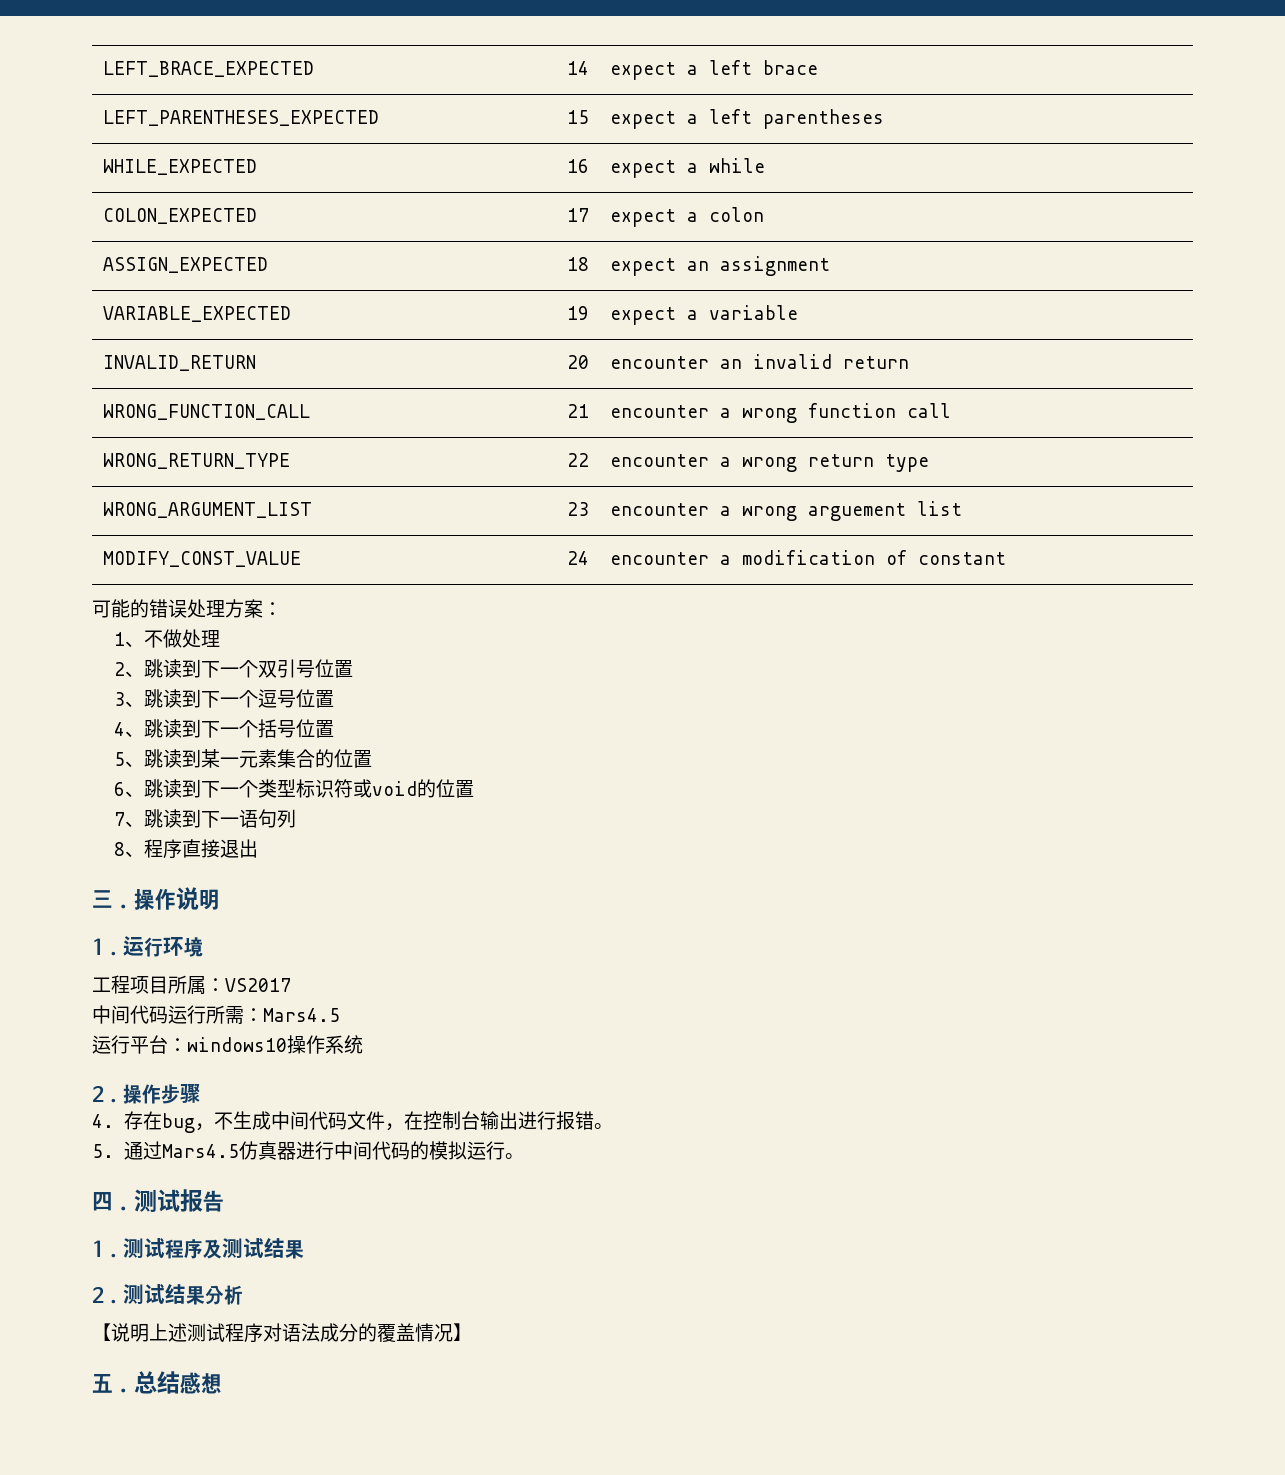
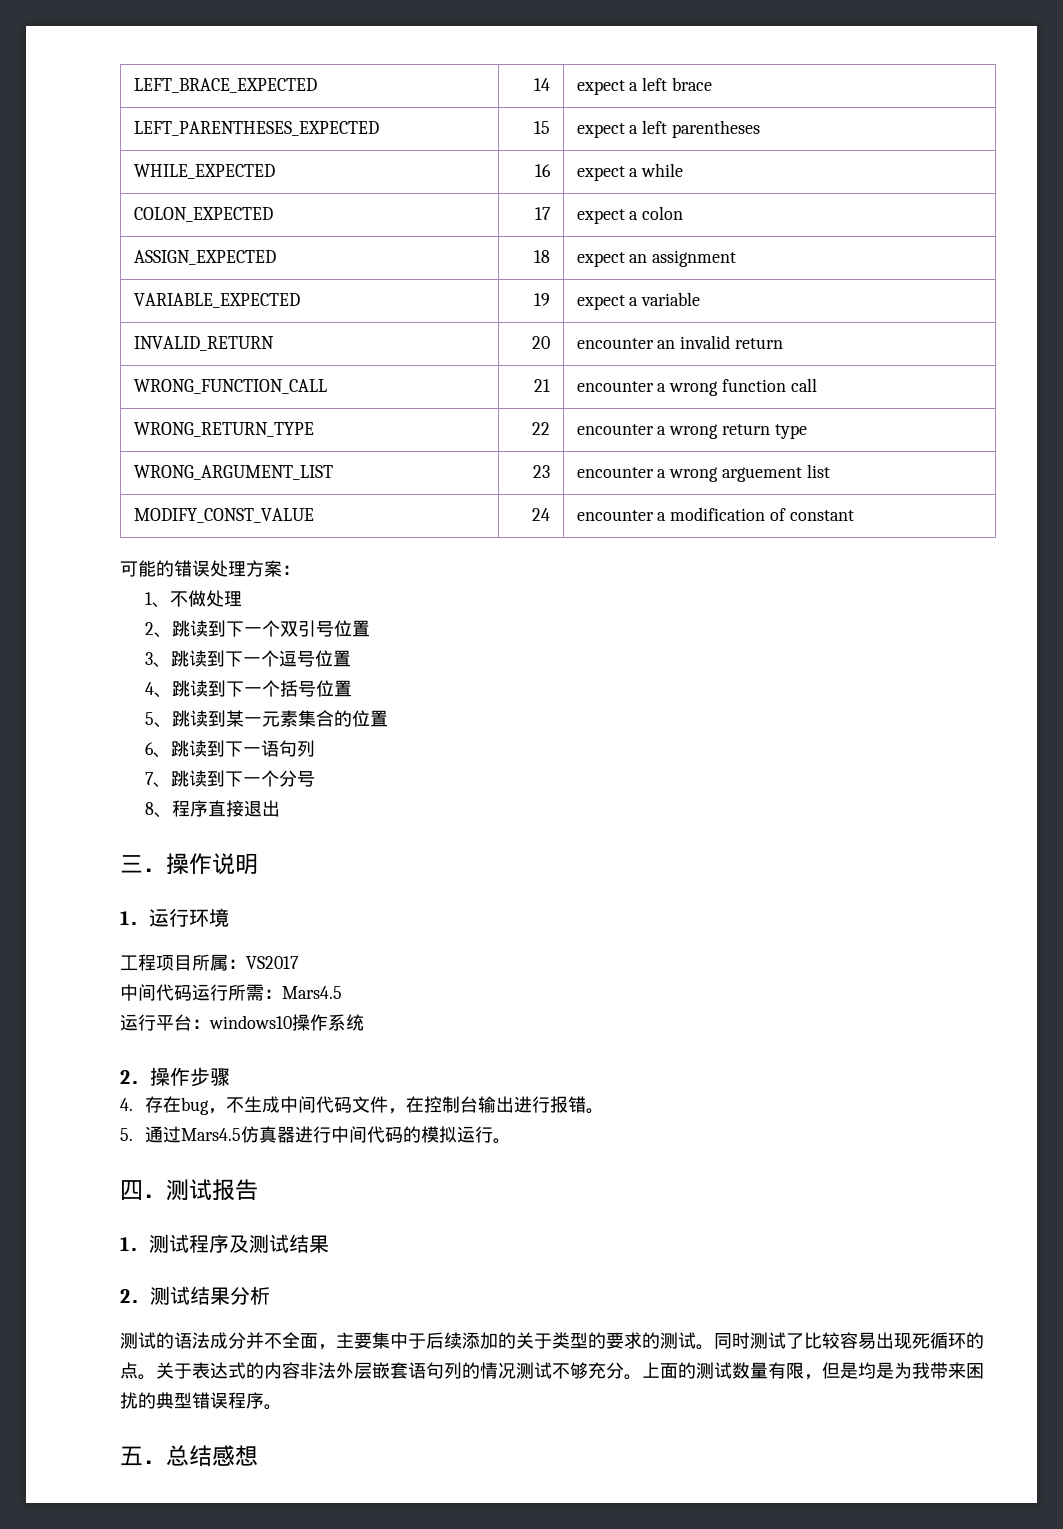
[238,779,474,798] 个类型标识符或void的位置 -> [260,740,315,757] 语句列
[238,809,296,828] 语句列 -> [260,770,315,787] 个分号
[92,1323,472,1343] 【说明上述测试程序对语法成分的覆盖情况】 -> [120,1332,984,1350] [120,1362,984,1380] [120,1392,282,1410] 测试的语法成分并不全面，主要集中于后续添加的关于类型的要求的测试。同时测试了比较容易出现死循环的点。关于表达式的内容非法外层嵌套语句列的情况测试不够充分。上面的测试数量有限，但是均是为我带来困扰的典型错误程序。

